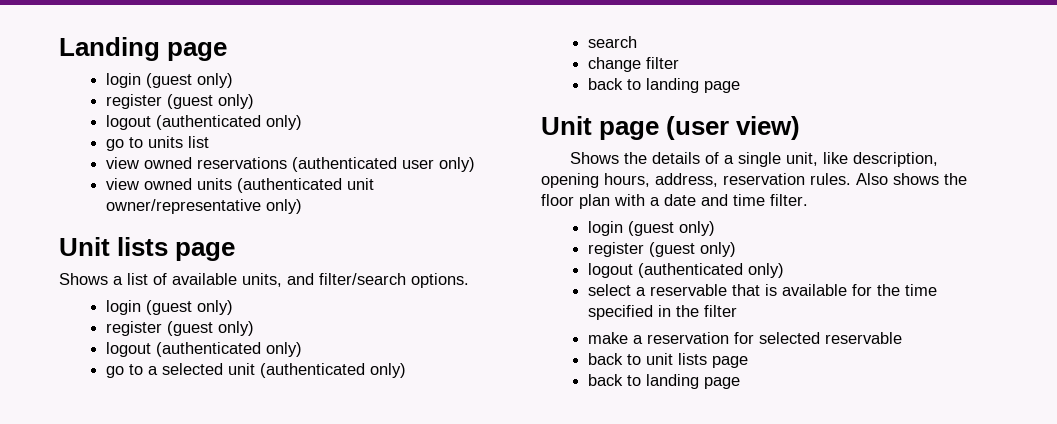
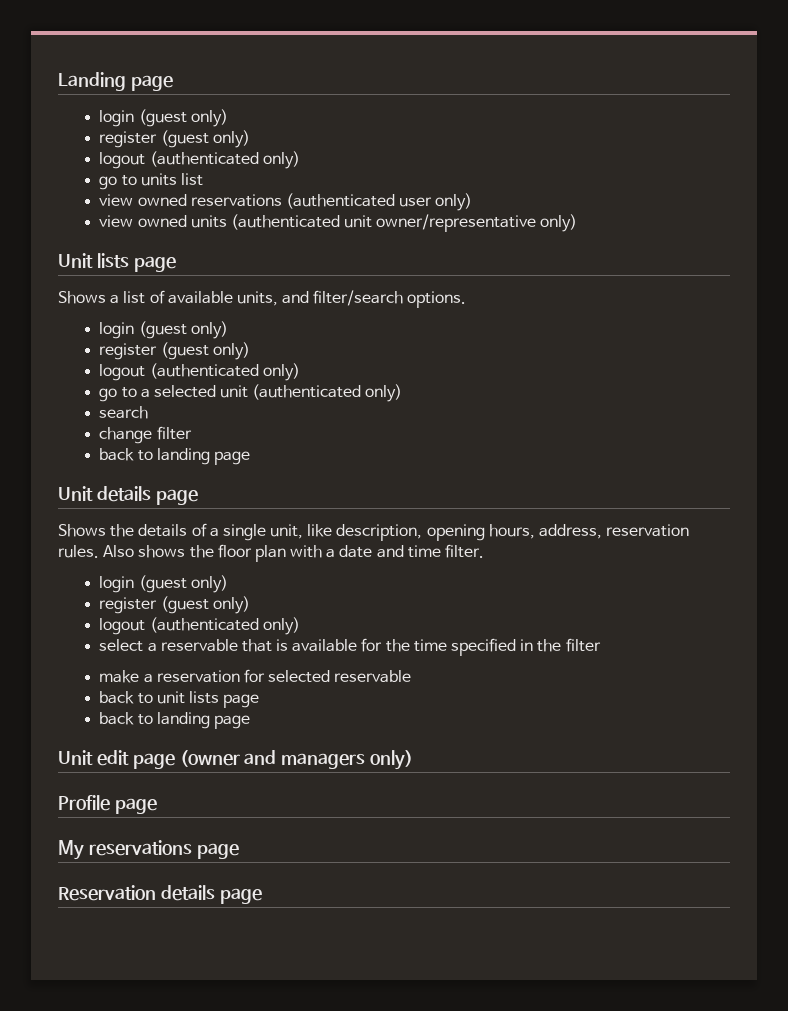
[599,116,801,140] page (user view) -> [96,486,198,505] details page
(741, 383) none -> [58,750,414,770] [58,795,157,814] [58,840,239,860] [58,885,262,904] // Unit edit page (owner and managers only) // Profile page // My reservations page // Reservation details page

